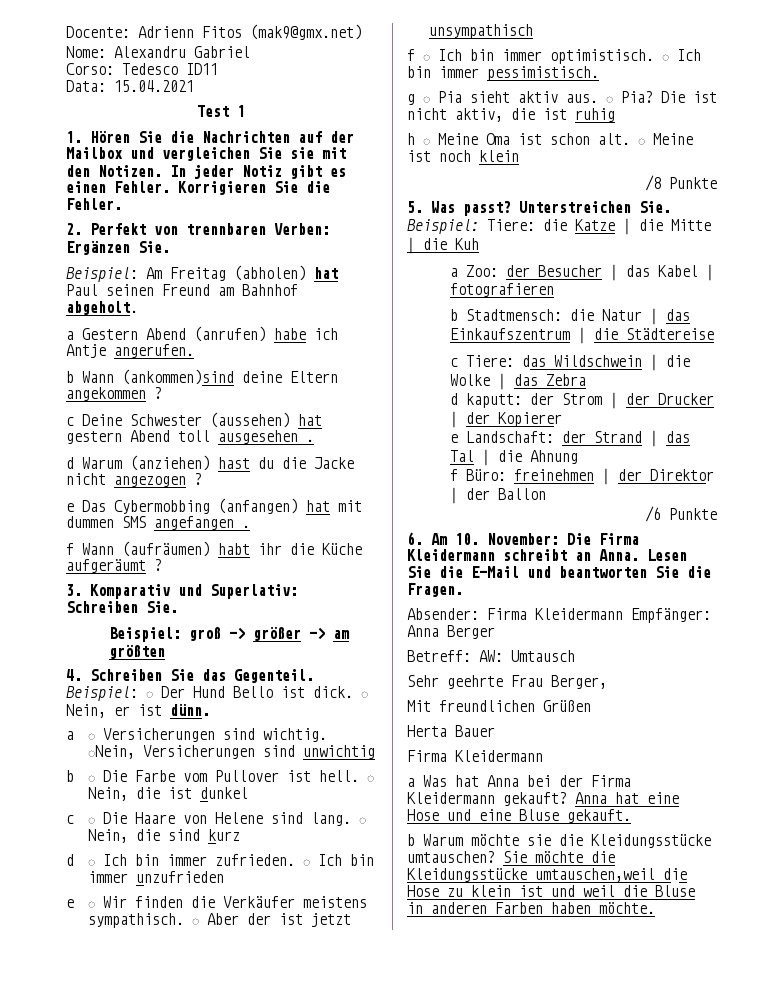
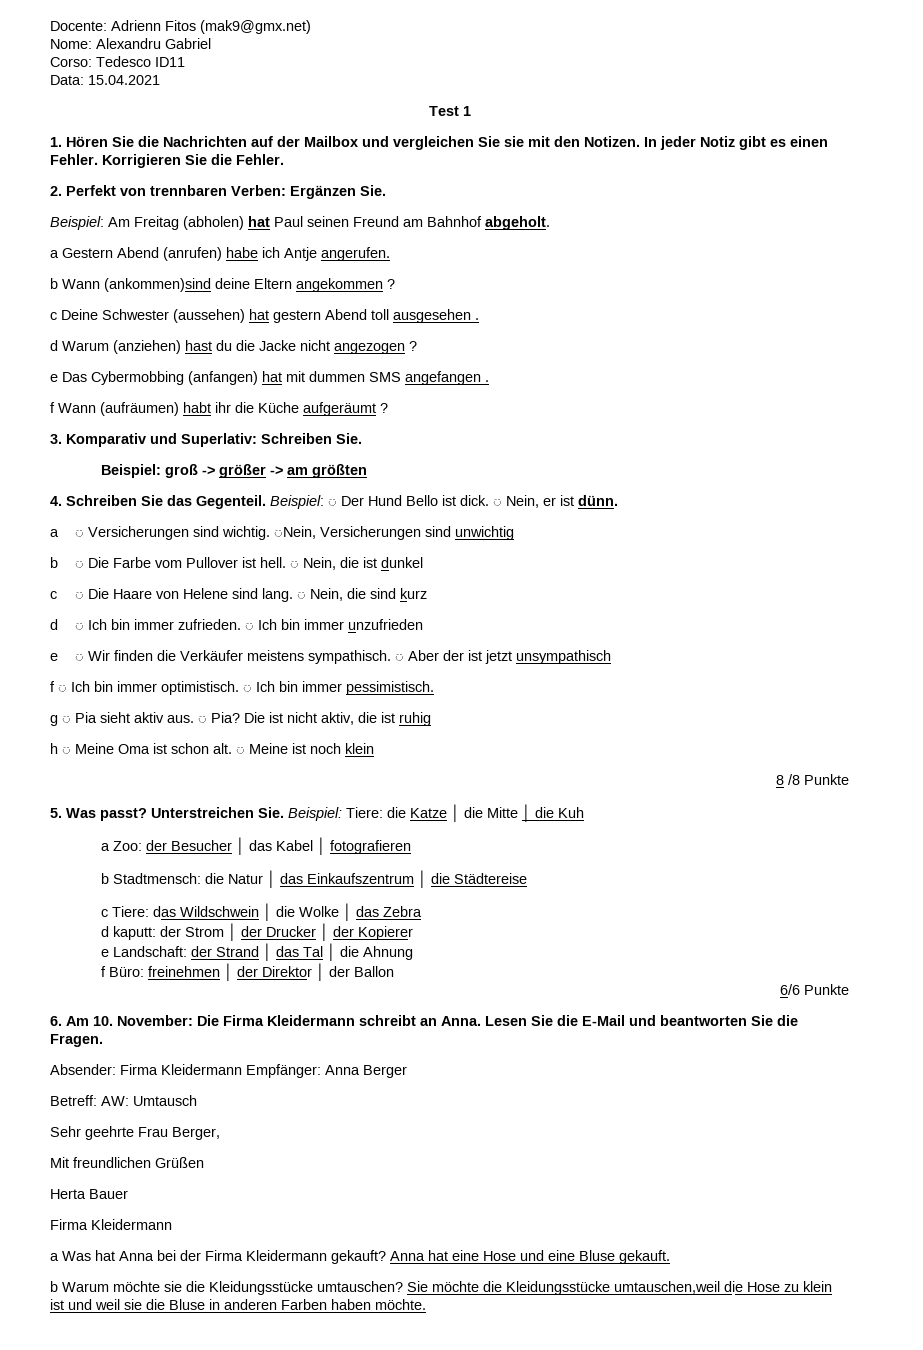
(519, 156) none -> [776,775,784,785] 8
[645,506,661,522] /6 -> [780,984,800,995] 6/6
(615, 891) none -> [124,1299,142,1310] sie

